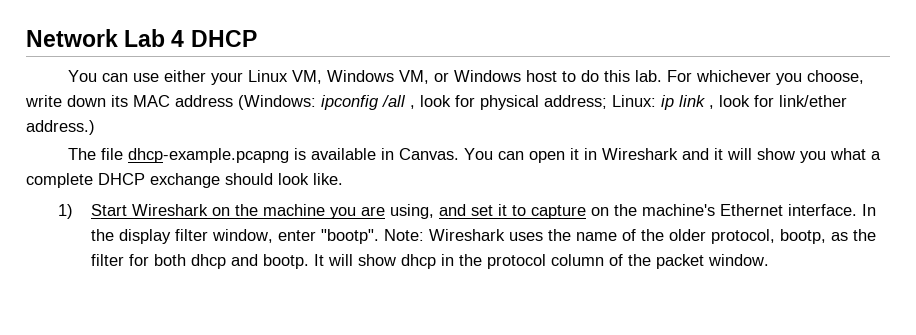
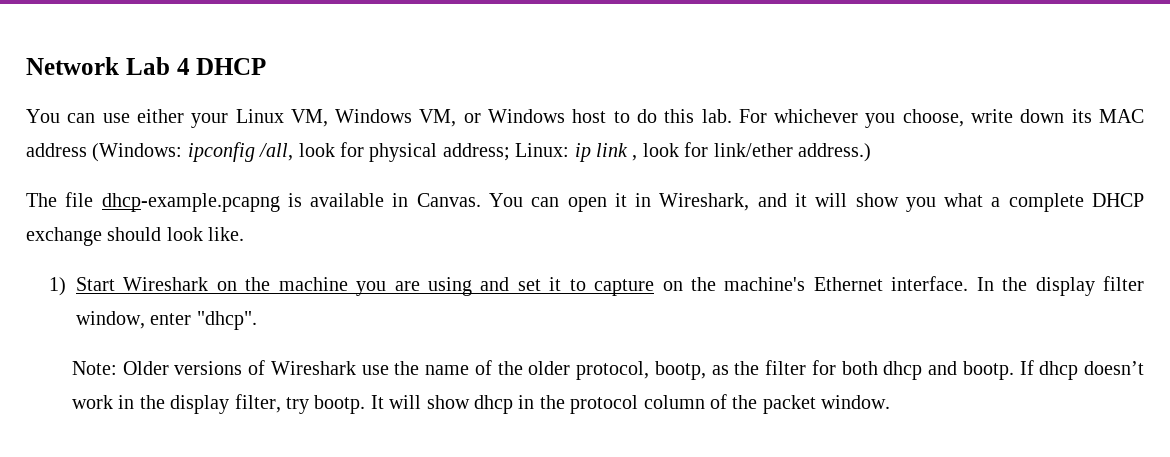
[382,95,415,109] /all , -> [259,143,294,161] /all,
[601,148,678,160] Wireshark -> [659,193,750,211] Wireshark,
[389,204,434,219] using, -> [427,277,472,296] using
[320,229,543,244] "bootp". Note: Wireshark uses -> [196,311,257,330] [71,360,389,375] "dhcp". // Note: Older versions of Wireshark use
(309, 261) none -> [1019,360,1144,380] [71,394,366,414] If dhcp doesn’t work in the display filter, try bootp.

